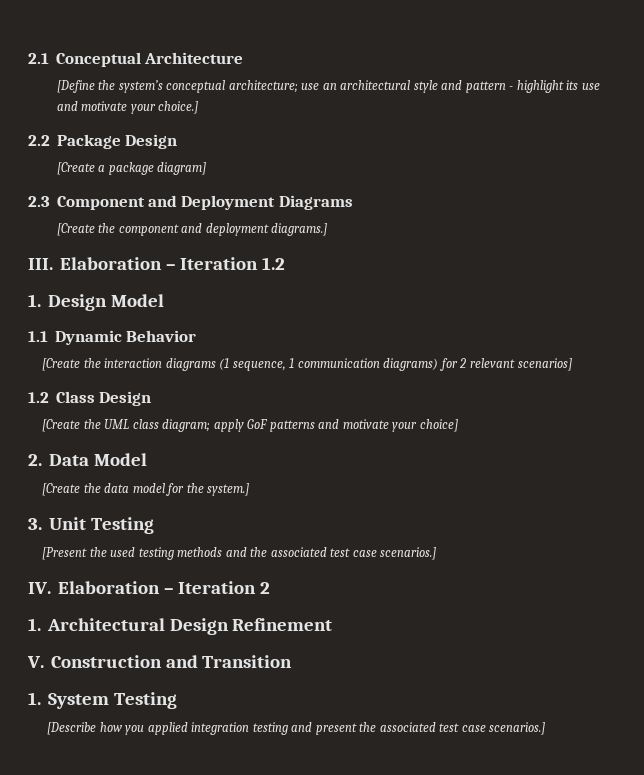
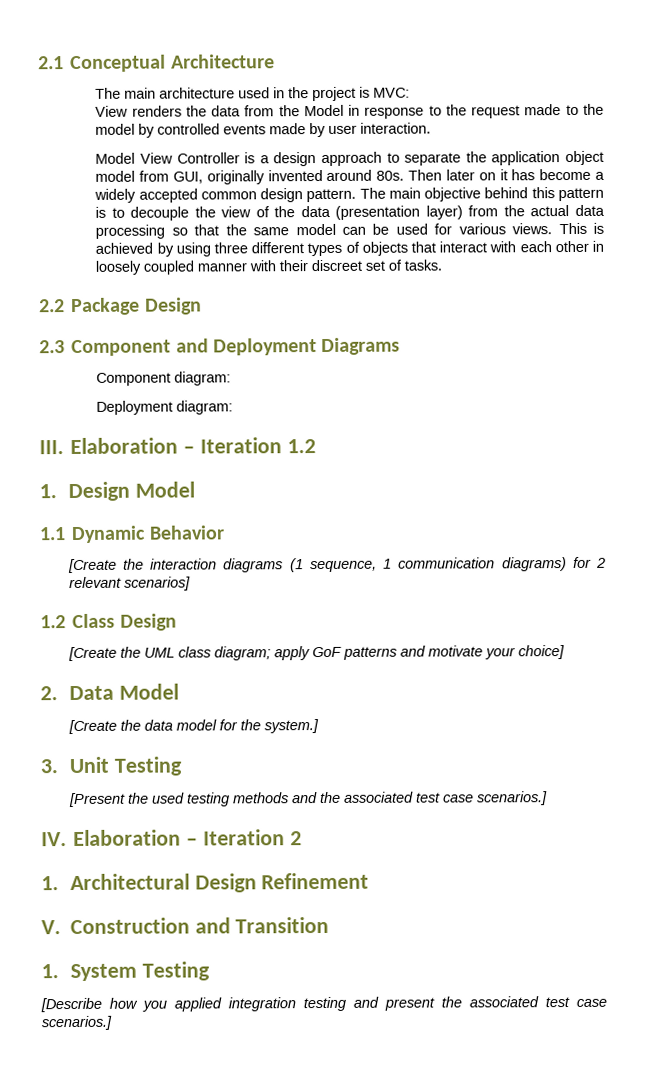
[56,80,600,93] [56,101,199,114] [Define the system’s conceptual architecture; use an architectural style and pattern - highlight its use and motivate your choice.] -> [95,86,411,102] [95,103,604,119] [95,122,432,138] [95,150,604,167] [95,168,606,185] [94,187,605,203] [95,204,605,221] [95,222,604,239] [95,240,604,257] [95,259,443,275] The main architecture used in the project is MVC: // View renders the data from the Model in response to the request made to the model by controlled events made by user interaction. // Model View Controller is a design approach to separate the application object model from GUI, originally invented around 80s. Then later on it has become a widely accepted common design pattern. The main objective behind this pattern is to decouple the view of the data (presentation layer) from the actual data processing so that the same model can be used for various views. This is achieved by using three different types of objects that interact with each other in loosely coupled manner with their discreet set of tasks.
[56,162,207,175] // [Create a package diagram] -> (202, 306) none
[56,223,328,236] [Create the component and deployment diagrams.] -> [96,371,232,386] [96,400,234,415] Component diagram: // Deployment diagram:

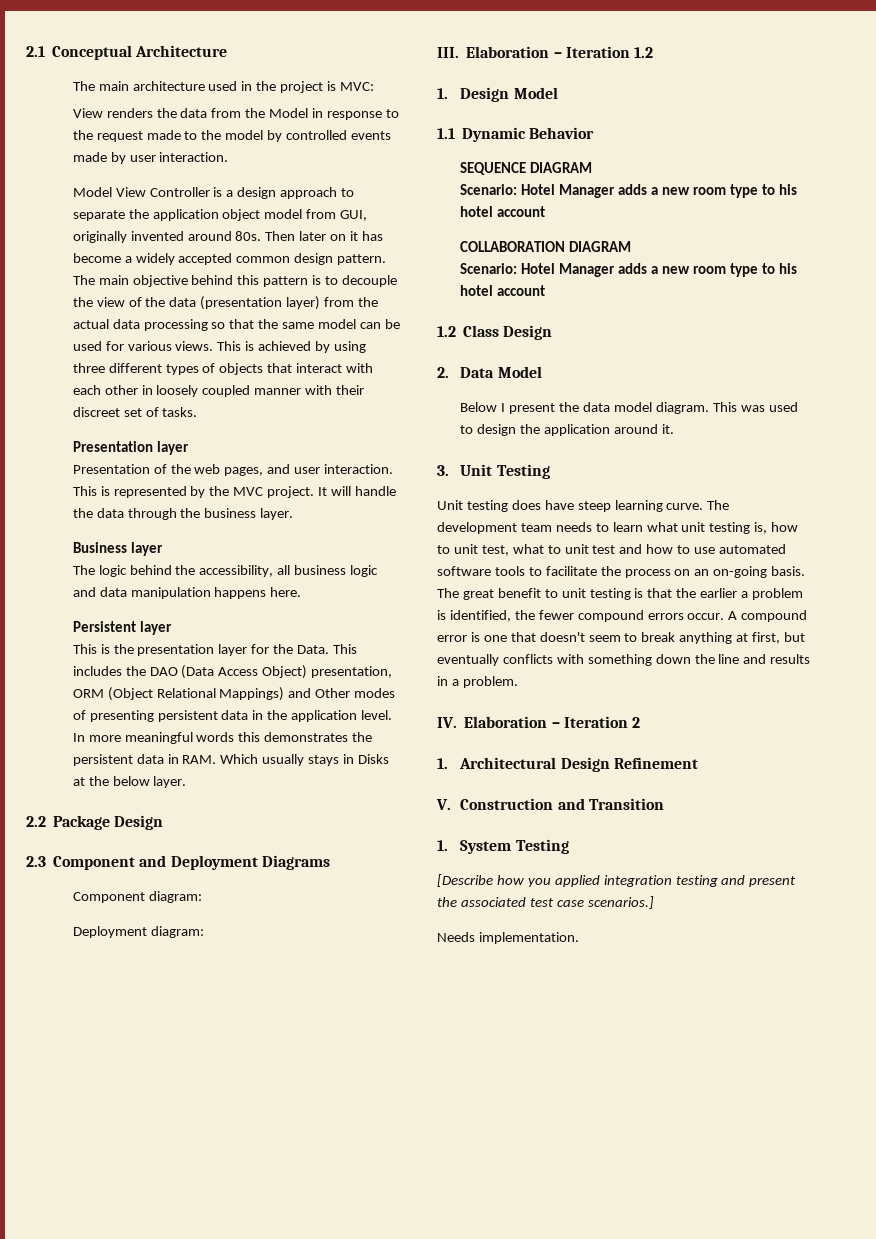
(443, 265) none -> [72,441,189,455] [72,464,394,476] [72,486,396,498] [72,508,294,520] [72,542,163,556] [72,565,379,577] [72,587,302,599] [72,621,172,635] [72,644,358,656] [72,665,393,679] [72,687,396,701] [72,710,393,722] [72,732,373,744] [72,754,390,766] [72,776,187,788] // Presentation layer // Presentation of the web pages, and user interaction. This is represented by the MVC project. It will handle the data through the business layer. // Business layer // The logic behind the accessibility, all business logic and data manipulation happens here. // Persistent layer // This is the presentation layer for the Data. This includes the DAO (Data Access Object) presentation, ORM (Object Relational Mappings) and Other modes of presenting persistent data in the application level. In more meaningful words this demonstrates the persistent data in RAM. Which usually stays in Disks at the below layer.
[67,556,606,574] [68,576,191,591] [40,613,177,631] [67,645,565,662] [40,683,179,701] [67,719,319,735] [40,756,182,776] [68,791,548,808] [Create the interaction diagrams (1 sequence, 1 communication diagrams) for 2 relevant scenarios] // 1.2 Class Design // [Create the UML class diagram; apply GoF patterns and motivate your choice] // 2. Data Model // [Create the data model for the system.] // 3. Unit Testing // [Present the used testing methods and the associated test case scenarios.] -> [460,162,593,175] [460,184,797,198] [460,206,546,217] [460,241,632,252] [460,263,797,277] [460,285,546,296] [437,325,553,340] [437,366,542,378] [460,402,798,414] [460,424,674,436] [437,464,550,479] [437,500,730,512] [437,522,799,534] [437,544,787,556] [437,566,806,578] [437,588,804,600] [437,610,808,622] [437,632,806,644] [437,654,811,666] [437,676,518,688] SEQUENCE DIAGRAM // Scenario: Hotel Manager adds a new room type to his hotel account // COLLABORATION DIAGRAM // Scenario: Hotel Manager adds a new room type to his hotel account // 1.2 Class Design // 2. Data Model // Below I present the data model diagram. This was used to design the application around it. // 3. Unit Testing // Unit testing does have steep learning curve. The development team needs to learn what unit testing is, how to unit test, what to unit test and how to use automated software tools to facilitate the process on an on-going basis. The great benefit to unit testing is that the earlier a problem is identified, the fewer compound errors occur. A compound error is one that doesn't seem to break anything at first, but eventually conflicts with something down the line and results in a problem.
(112, 1023) none -> [437,932,579,944] // Needs implementation.

